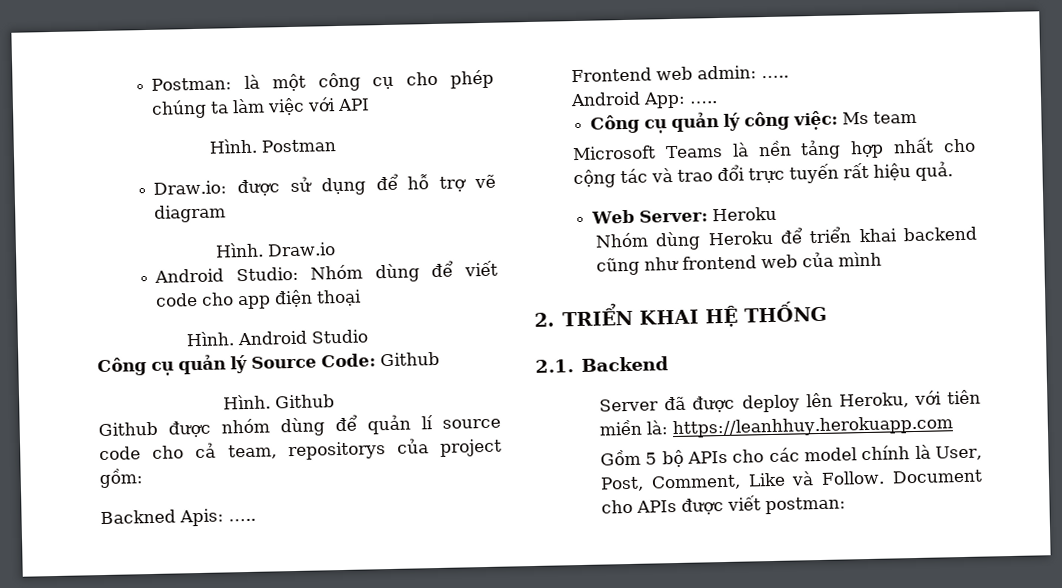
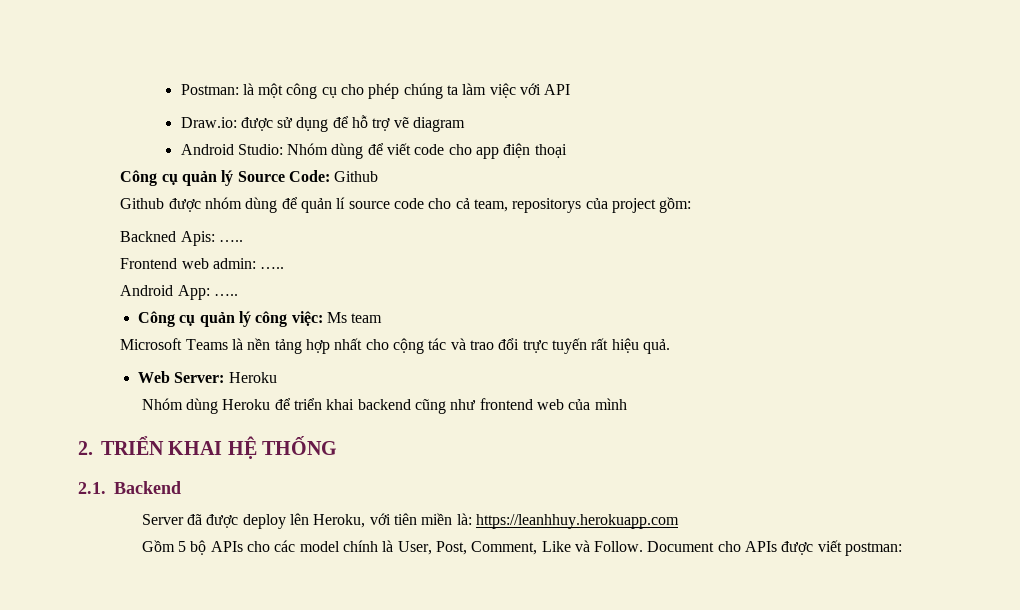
[209,138,336,154] // Hình. Postman -> (571, 89) none
[214,242,336,258] // Hình. Draw.io -> (466, 124) none
[185,329,368,347] // Hình. Android Studio -> (567, 151) none
[222,394,335,410] // Hình. Github -> (379, 176) none

